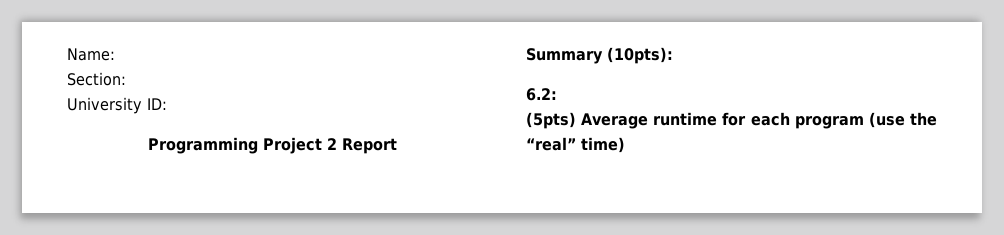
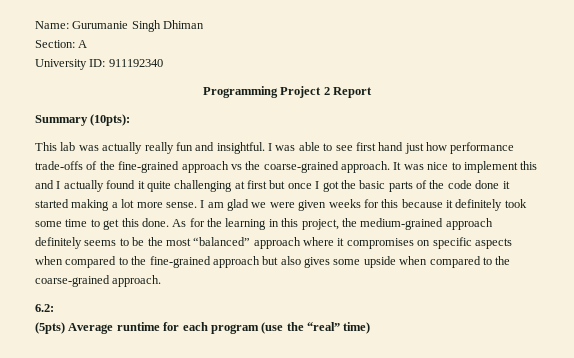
(115, 54) none -> [72,20,205,32] Gurumanie Singh Dhiman
(126, 79) none -> [78,40,88,48] A
(167, 104) none -> [108,59,163,67] 911192340
(673, 55) none -> [35,142,515,154] [35,161,538,173] [35,180,510,192] [35,199,527,211] [35,218,493,230] [35,237,512,249] [35,256,511,268] [35,275,162,287] // This lab was actually really fun and insightful. I was able to see first hand just how performance trade-offs of the fine-grained approach vs the coarse-grained approach. It was nice to implement this and I actually found it quite challenging at first but once I got the basic parts of the code done it started making a lot more sense. I am glad we were given weeks for this because it definitely took some time to get this done. As for the learning in this project, the medium-grained approach definitely seems to be the most “balanced” approach where it compromises on specific aspects when compared to the fine-grained approach but also gives some upside when compared to the coarse-grained approach.

